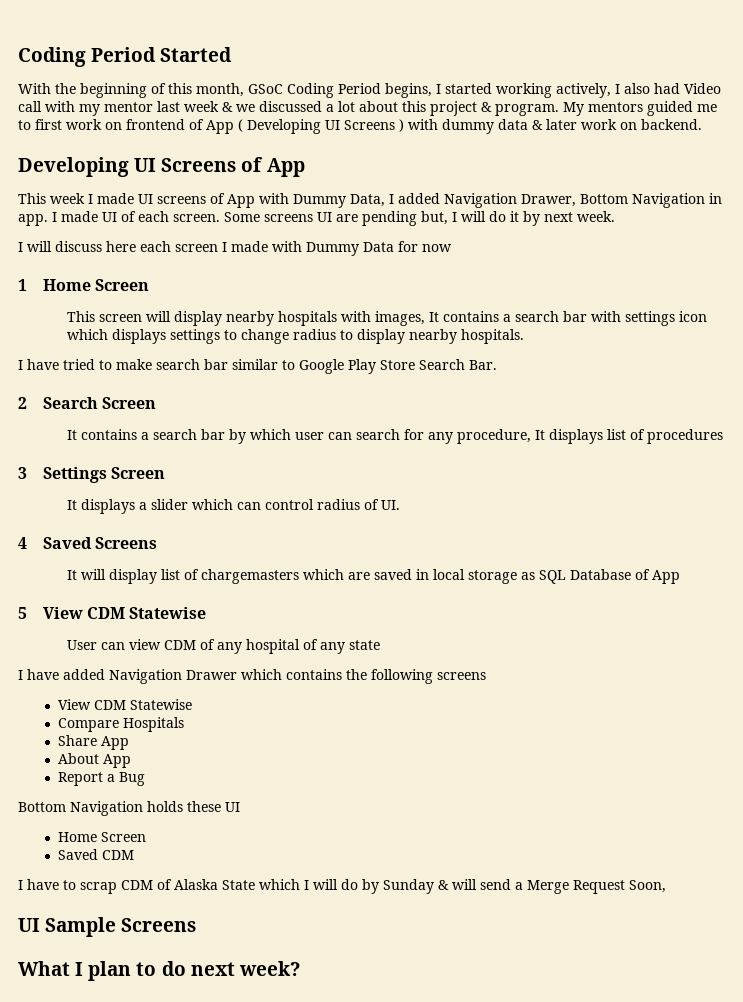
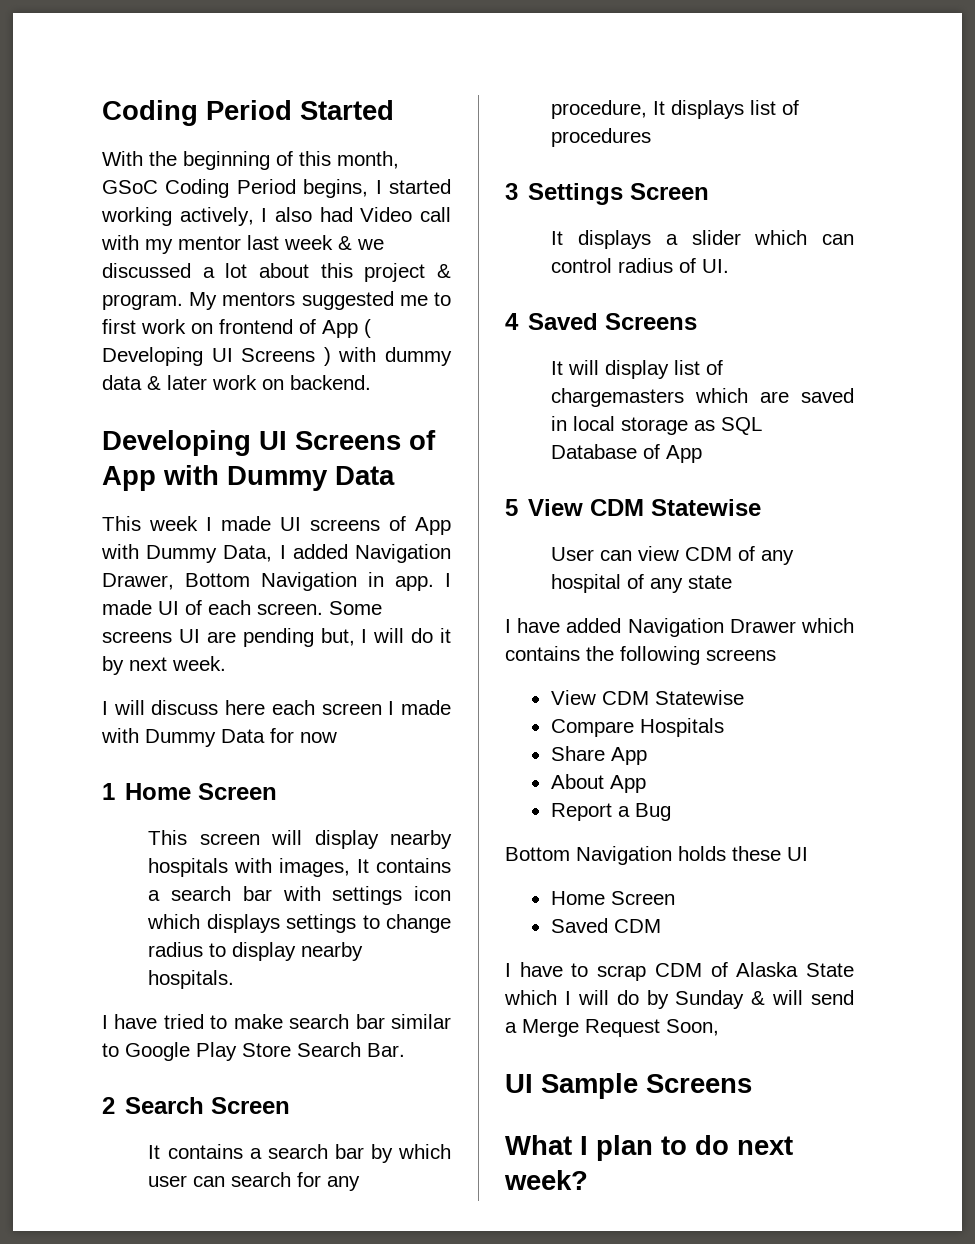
[647,101,693,116] guided -> [301,291,394,310] suggested
(305, 167) none -> [163,465,395,491] with Dummy Data

